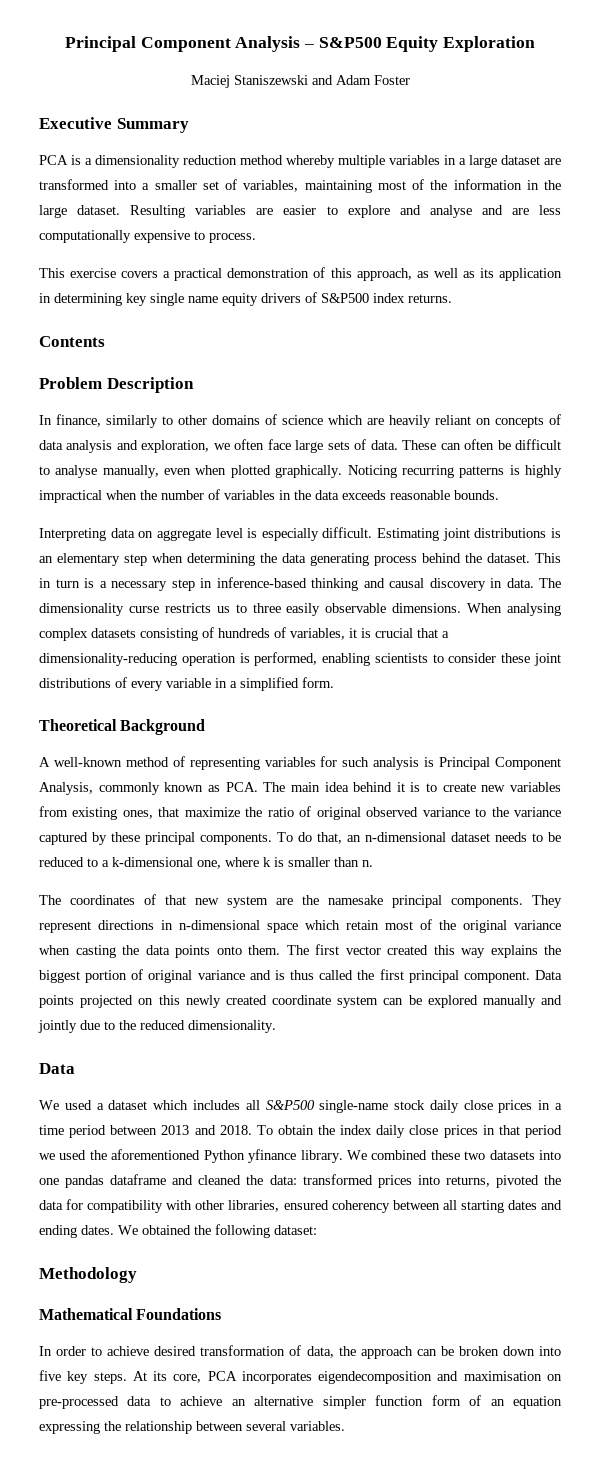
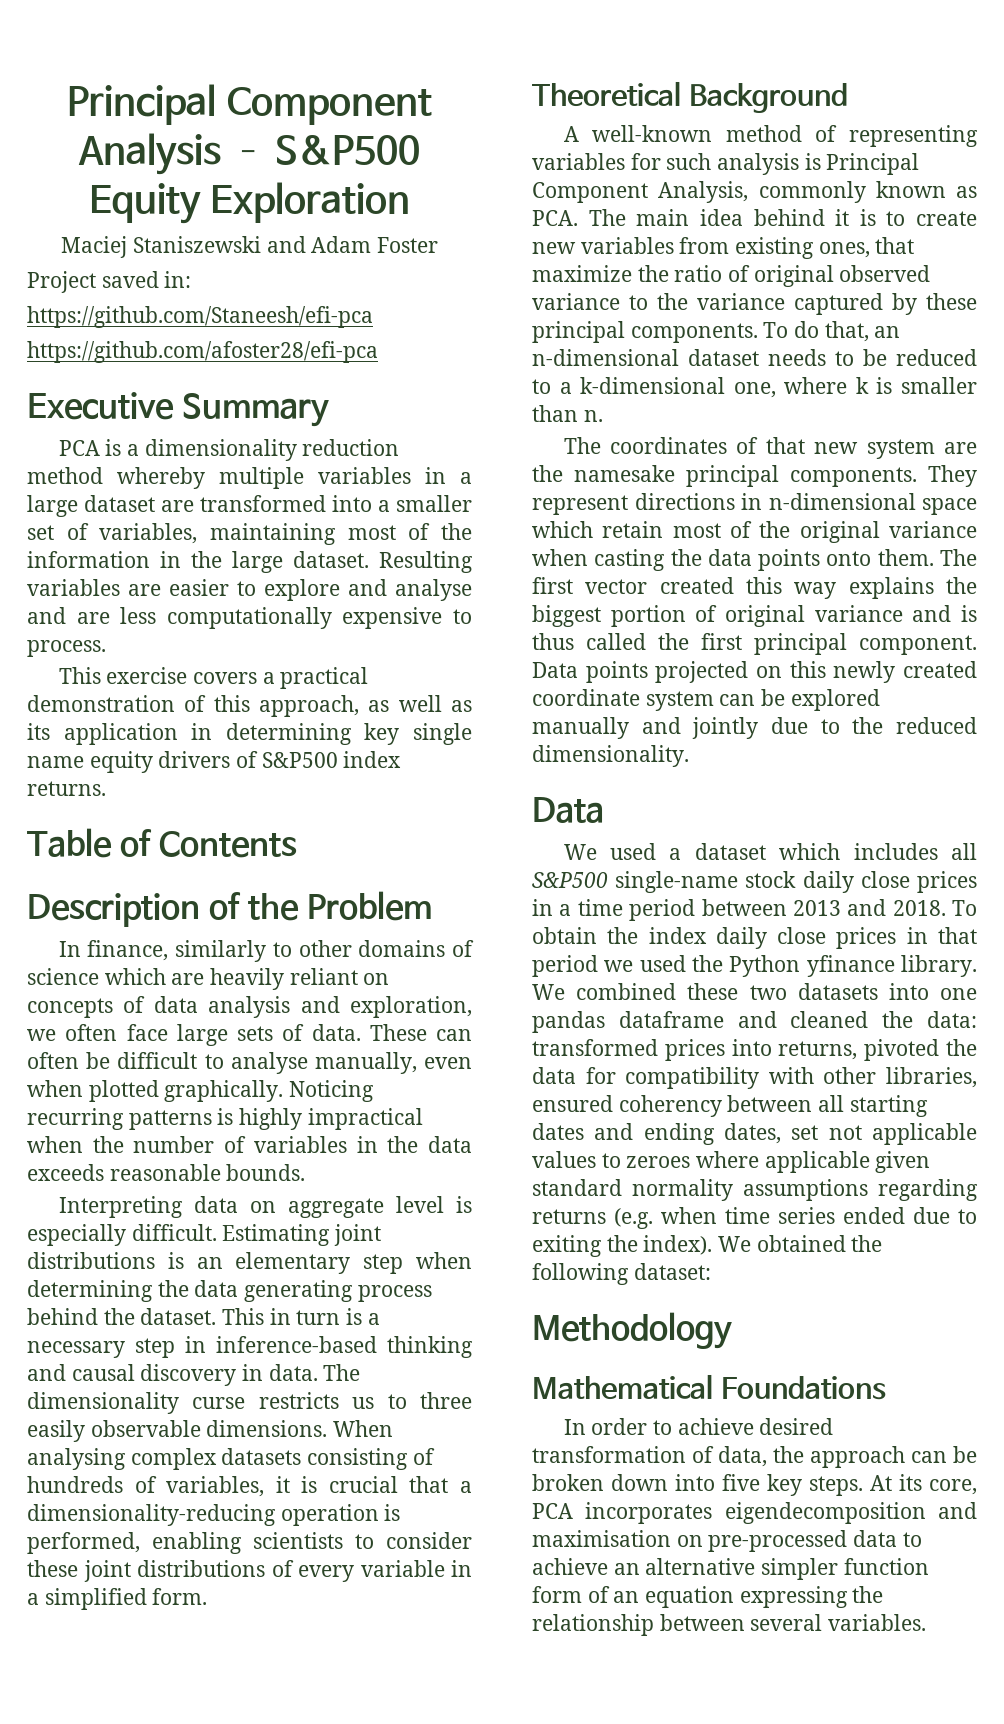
(410, 80) none -> [27,271,192,293] [27,306,373,328] [27,341,378,363] // Project saved in: // https://github.com/Staneesh/efi-pca // https://github.com/afoster28/efi-pca
(452, 298) none -> [27,828,152,858] Table of
(105, 341) none -> [27,892,299,927] Description of the
[106,377,194,393] Description -> (432, 906) none
[111,1149,201,1160] aforementioned -> (723, 963) none
[81,1225,114,1235] dates. -> [724,1123,977,1145] [532,1151,931,1173] [532,1179,978,1201] [532,1207,977,1229] [532,1235,713,1257] dates, set not applicable values to zeroes where applicable given standard normality assumptions regarding returns (e.g. when time series ended due to exiting the index).

